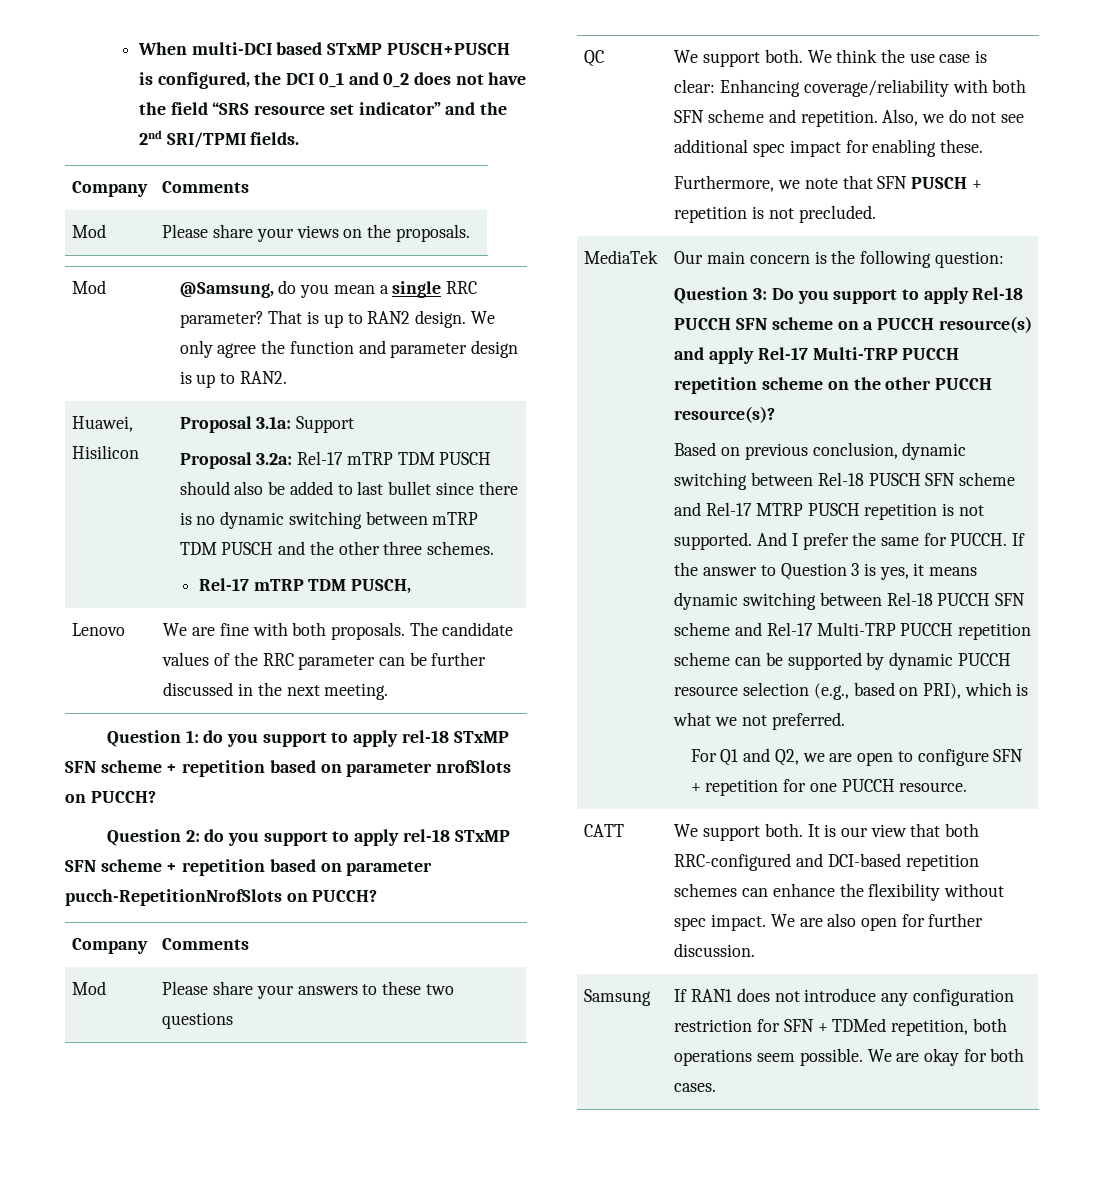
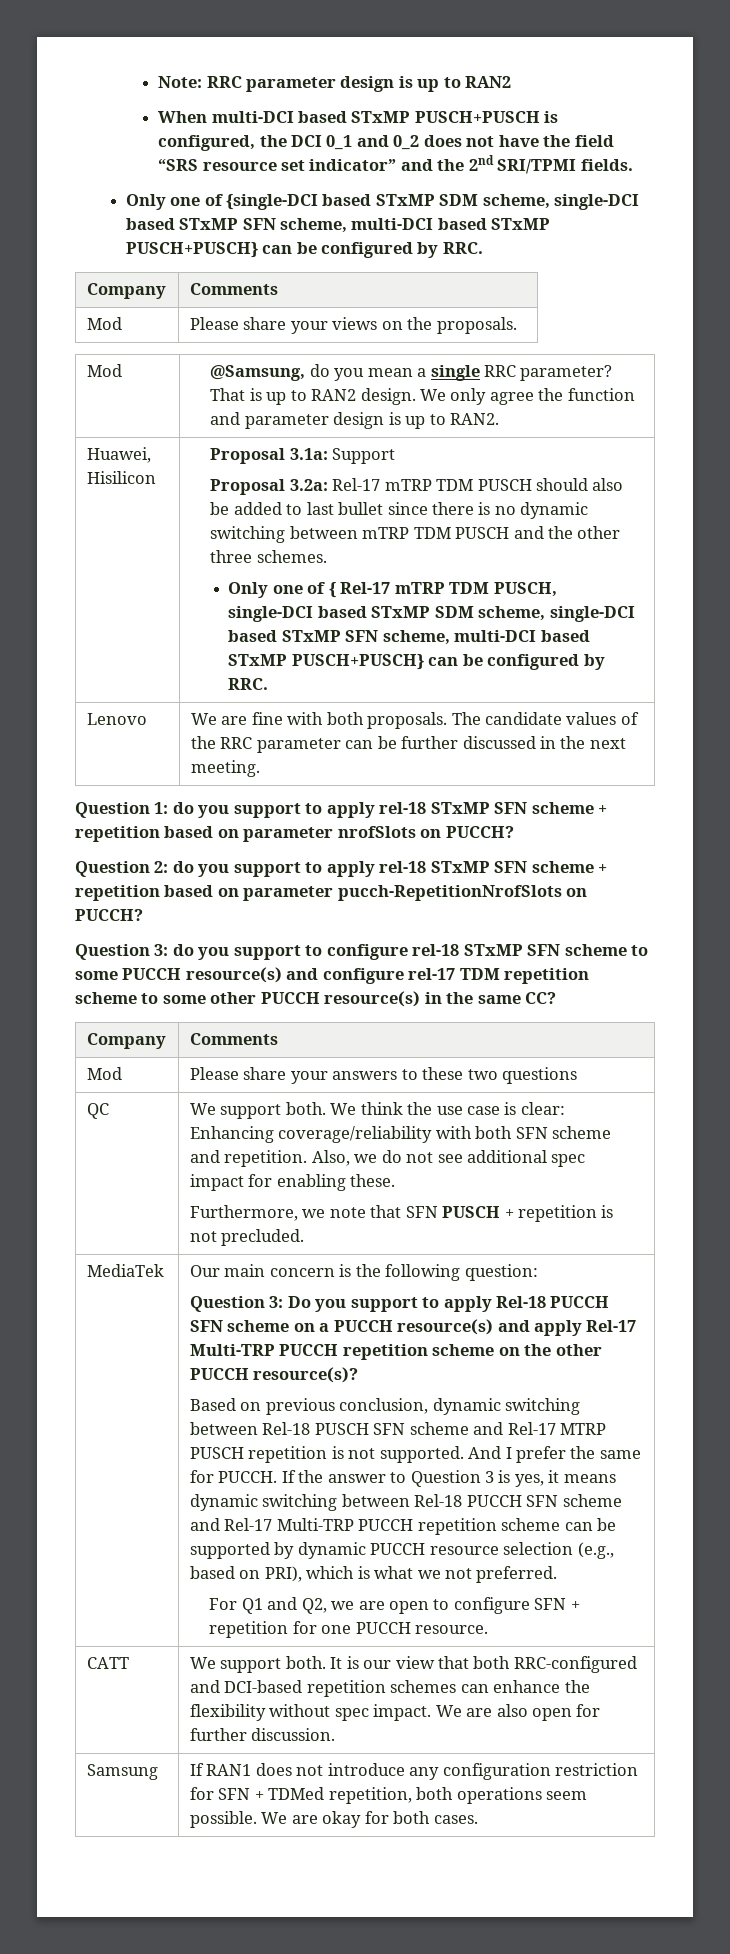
(137, 48) none -> [158,76,512,92] Note: RRC parameter design is up to RAN2 //
(300, 138) none -> [125,194,640,210] [125,218,551,233] [125,242,483,258] // Only one of {single-DCI based STxMP SDM scheme, single-DCI based STxMP SFN scheme, multi-DCI based STxMP PUSCH+PUSCH} can be configured by RRC.
(495, 548) none -> [228,582,336,598] Only one of {
(412, 586) none -> [228,606,635,622] [228,630,590,645] [228,654,605,670] [228,678,269,690] single-DCI based STxMP SDM scheme, single-DCI based STxMP SFN scheme, multi-DCI based STxMP PUSCH+PUSCH} can be configured by RRC.
(378, 896) none -> [75,944,649,960] [75,967,590,984] [75,991,557,1007] // Question 3: do you support to configure rel-18 STxMP SFN scheme to some PUCCH resource(s) and configure rel-17 TDM repetition scheme to some other PUCCH resource(s) in the same CC?

